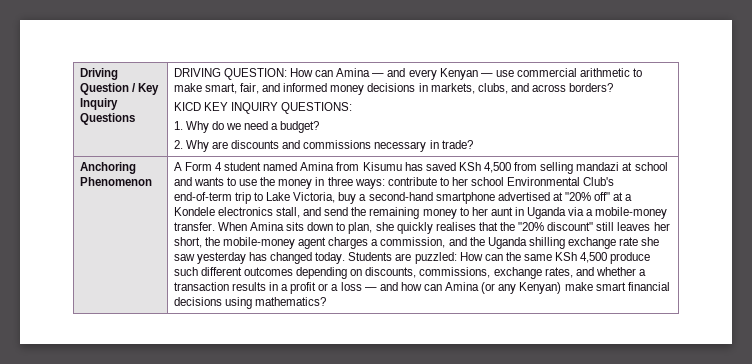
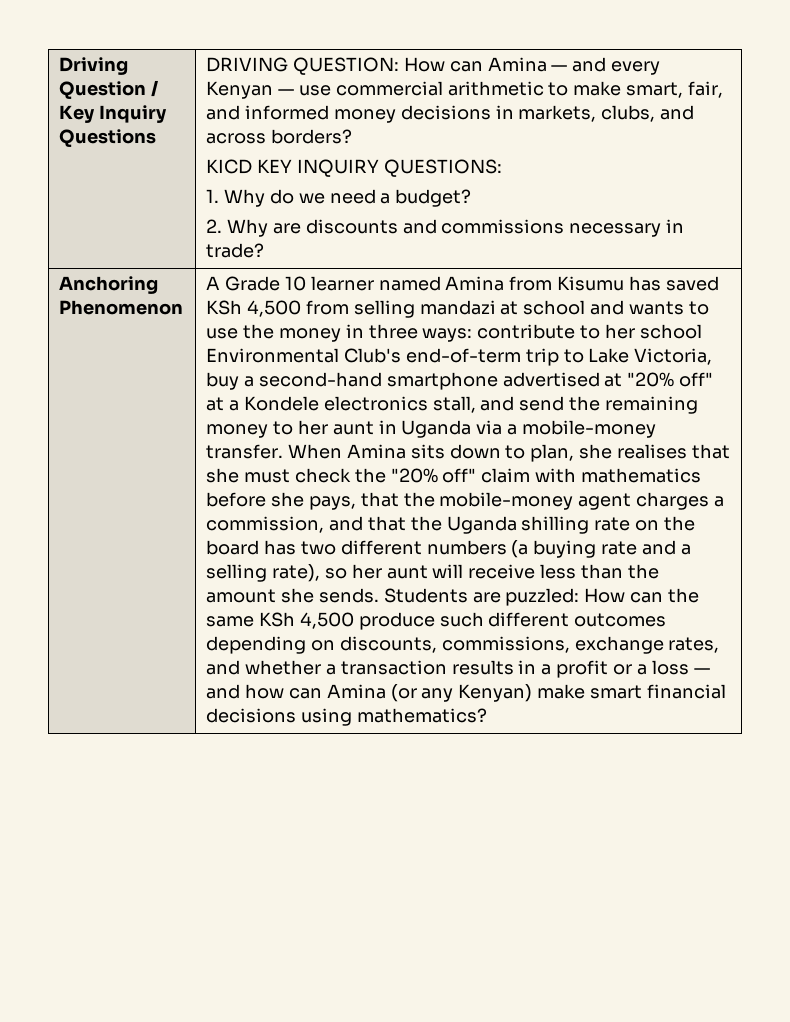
[184,162,262,171] Form 4 student -> [224,276,374,291] Grade 10 learner
[396,222,433,234] quickly -> (613, 451) none
[499,222,670,231] [173,237,202,248] the "20% discount" still leaves her short, -> [206,468,701,483] [206,492,399,510] she must check the "20% off" claim with mathematics before she pays, that
(467, 241) none -> [367,516,406,531] that
[567,237,660,249] [173,252,346,264] exchange rate she saw yesterday has changed today. -> [594,516,695,531] [206,540,691,558] [206,564,659,582] [206,588,379,603] rate on the board has two different numbers (a buying rate and a selling rate), so her aunt will receive less than the amount she sends.

